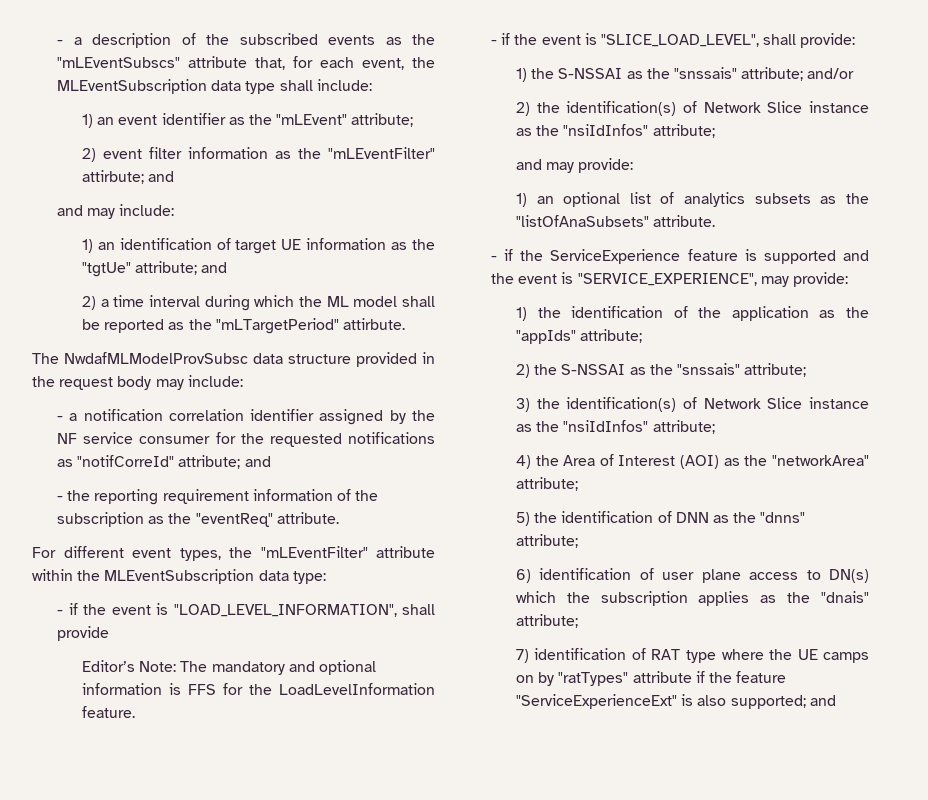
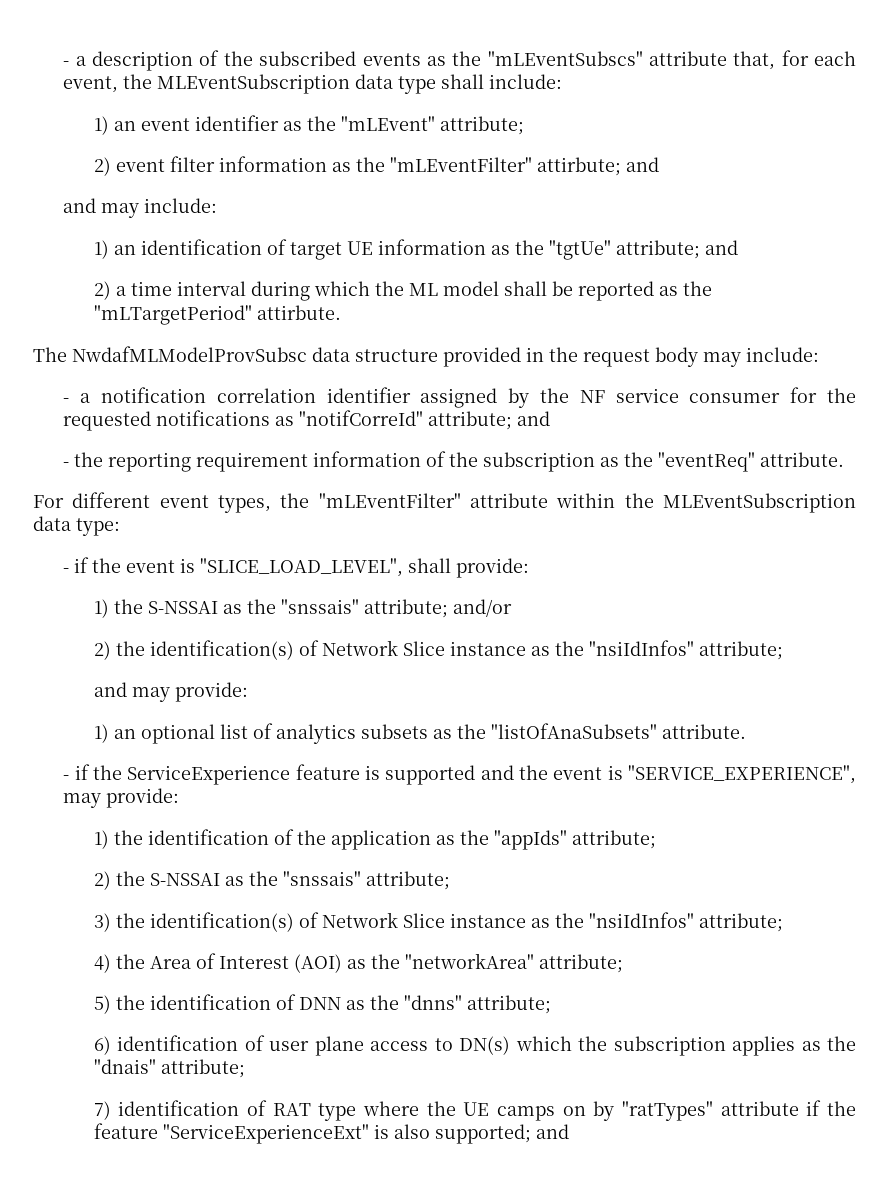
[56,603,436,617] [56,626,109,641] [81,660,376,675] [81,683,435,695] [81,706,135,718] // - if the event is "LOAD_LEVEL_INFORMATION", shall provide // Editor’s Note: The mandatory and optional information is FFS for the LoadLevelInformation feature. -> (120, 527) none

